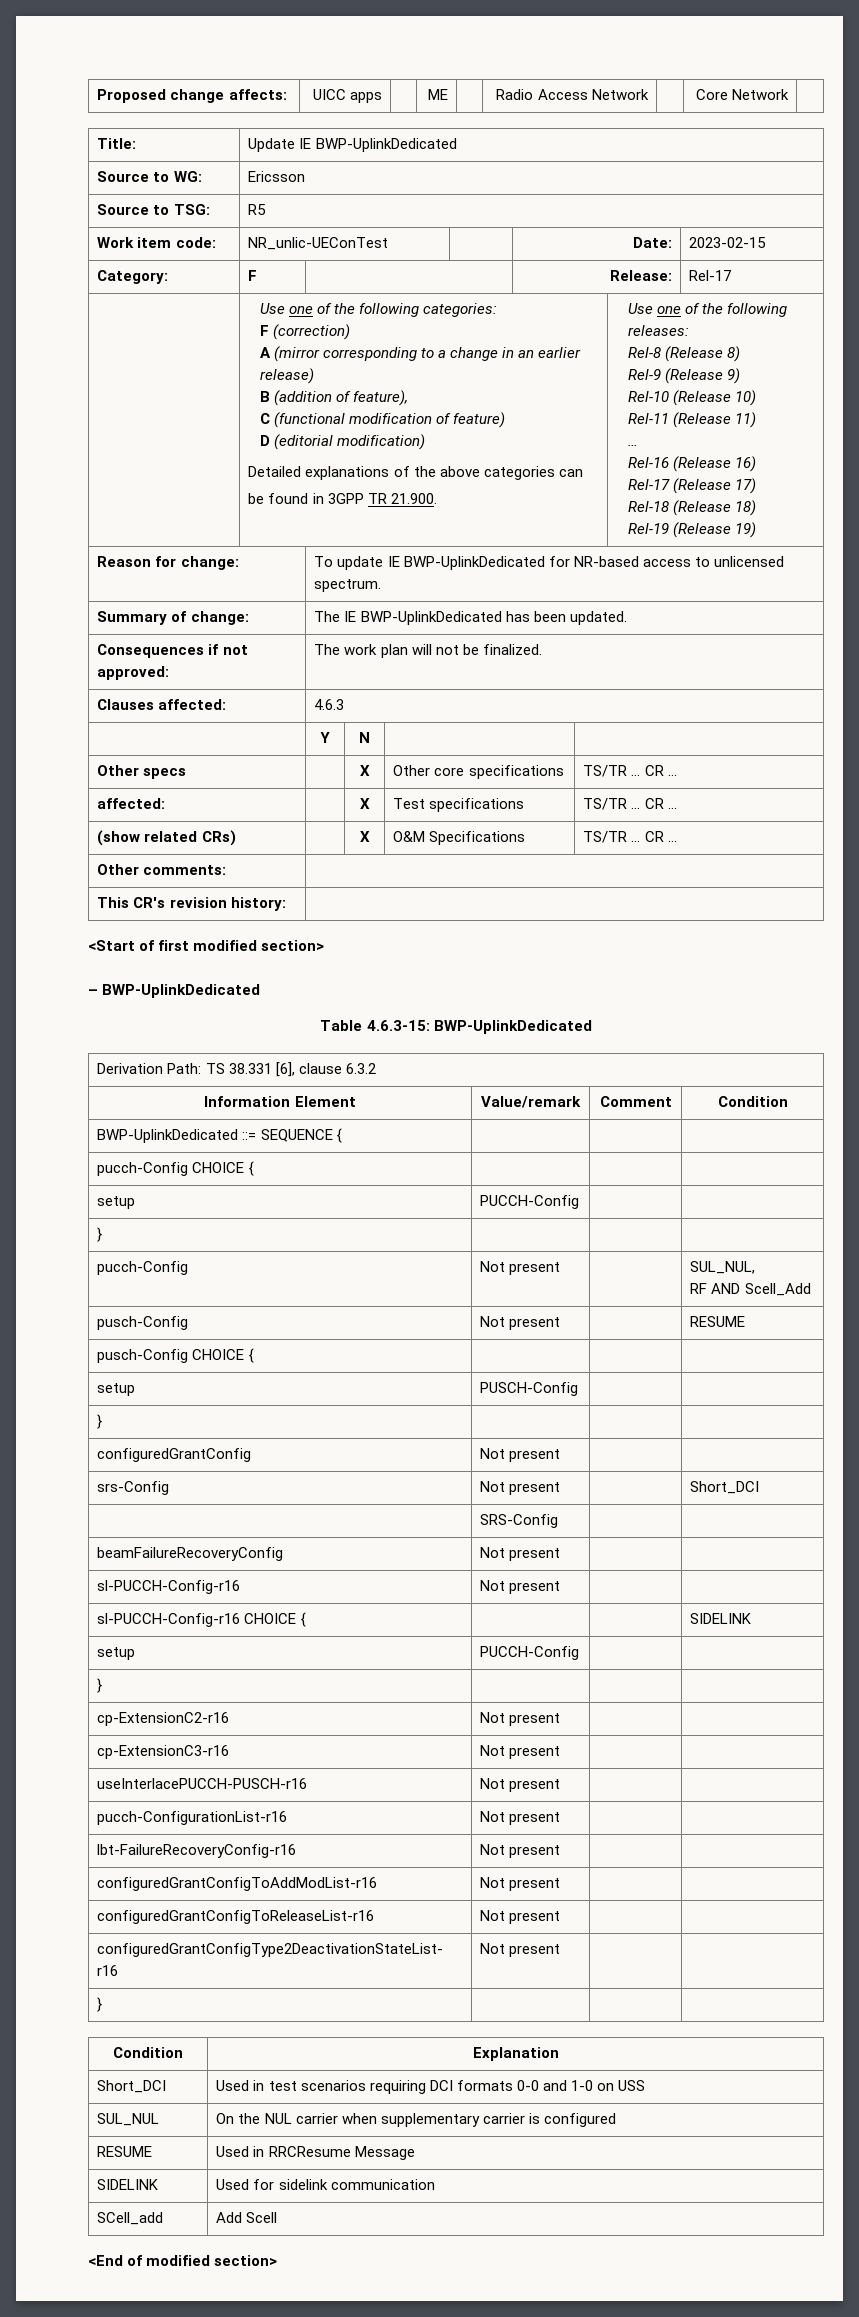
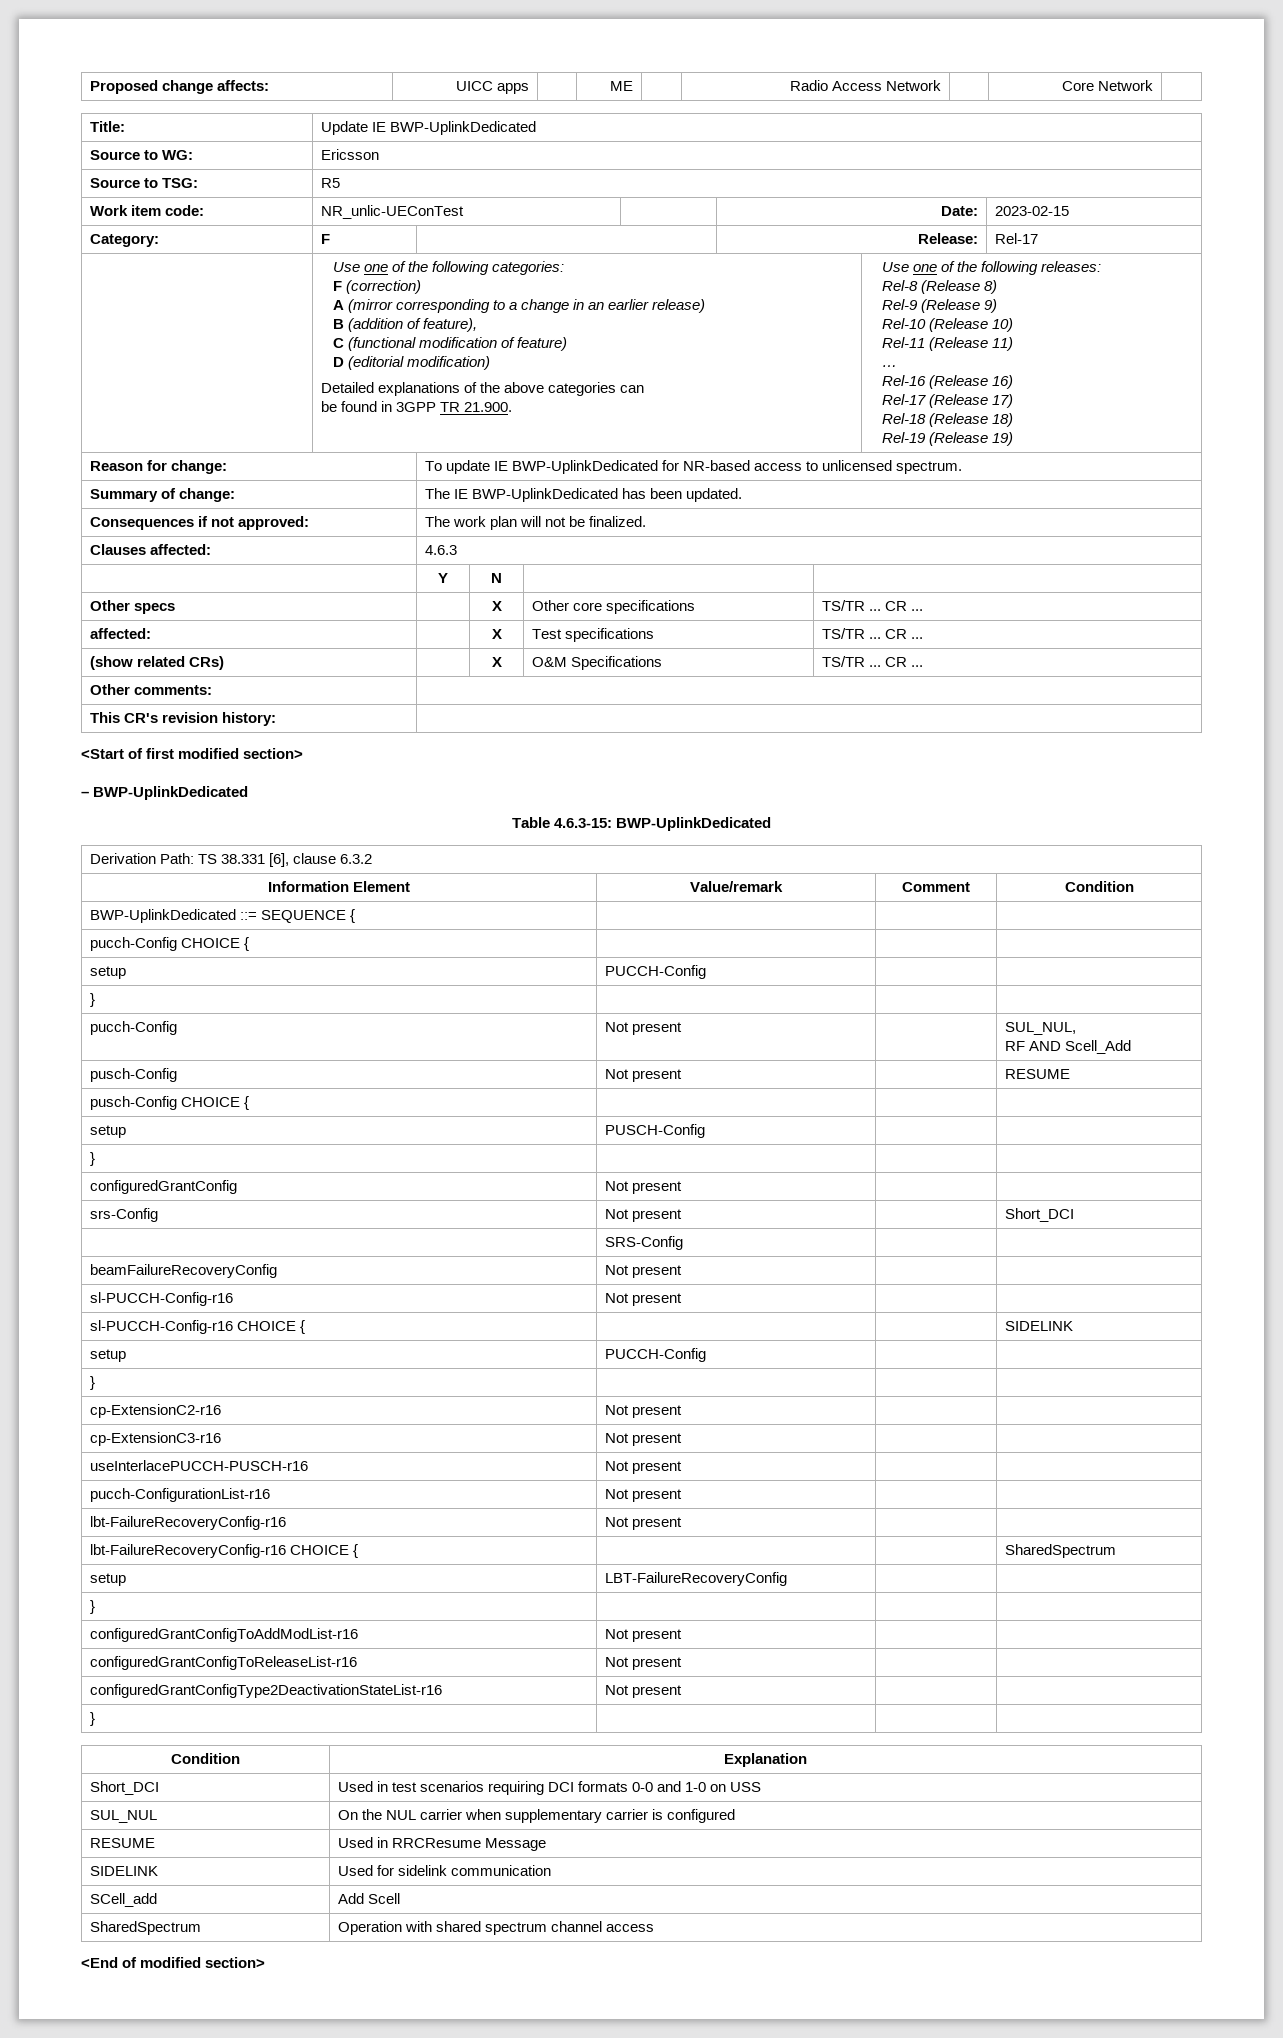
(561, 1851) none -> [89,1544,358,1558] [1004,1544,1116,1558] [89,1573,126,1586] [604,1572,787,1586] [89,1600,95,1614] // lbt-FailureRecoveryConfig-r16 CHOICE { | | | SharedSpectrum // setup | LBT-FailureRecoveryConfig | | // } | | |
(278, 2217) none -> [89,1921,201,1935] [337,1921,655,1935] // SharedSpectrum | Operation with shared spectrum channel access

